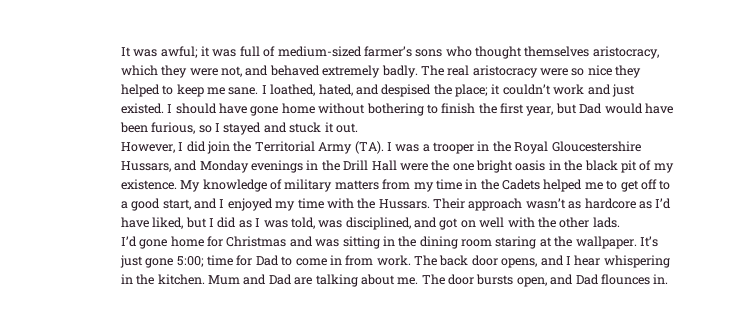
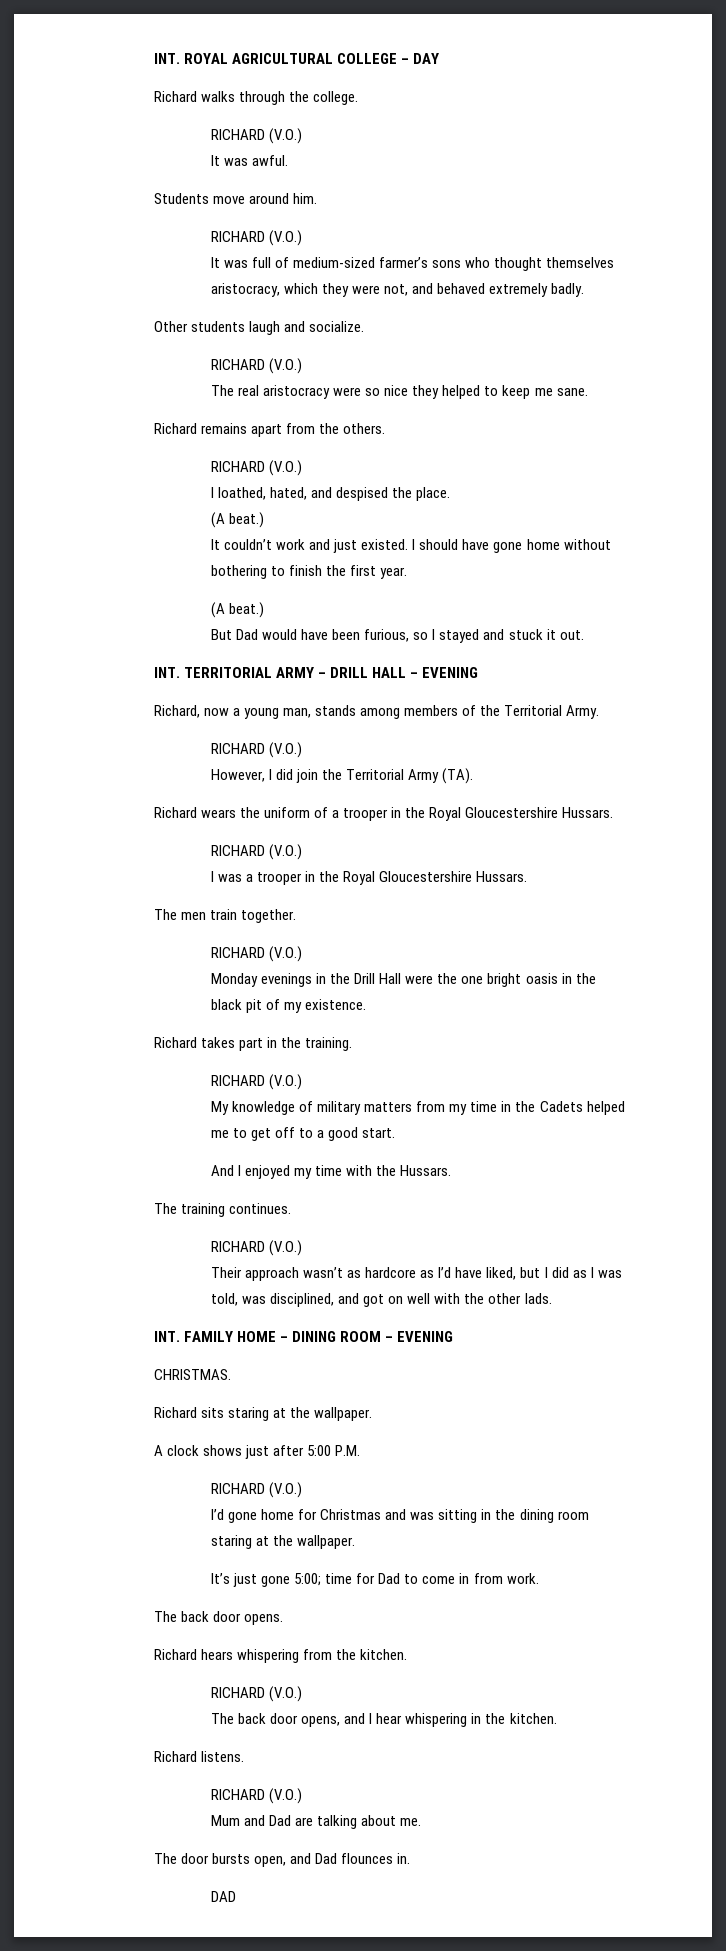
[120,46,211,58] It was awful; it -> [153,53,439,64] [153,91,358,105] [211,128,303,144] [211,155,289,166] [153,193,317,204] [211,230,303,246] [211,257,221,268] INT. ROYAL AGRICULTURAL COLLEGE – DAY // Richard walks through the college. // RICHARD (V.O.) // It was awful. // Students move around him. // RICHARD (V.O.) // It
(418, 71) none -> [153,321,364,335] [211,358,303,374] // Other students laugh and socialize. // RICHARD (V.O.) //
(259, 91) none -> [153,423,385,437] [211,460,303,476] // Richard remains apart from the others. // RICHARD (V.O.) //
[455,84,501,97] place; it -> [416,487,451,501] [211,512,265,528] [211,539,221,550] place. // (A beat.) // It
[526,103,577,116] year, but -> [380,567,408,579] [211,602,265,618] [211,629,233,640] year. // (A beat.) // But
(358, 128) none -> [153,667,478,678] [153,705,600,719] [211,742,303,758] // INT. TERRITORIAL ARMY – DRILL HALL – EVENING // Richard, now a young man, stands among members of the Territorial Army. // RICHARD (V.O.)
(384, 147) none -> [153,807,614,821] [211,844,303,860] // Richard wears the uniform of a trooper in the Royal Gloucestershire Hussars. // RICHARD (V.O.) //
[120,160,198,172] Hussars, and -> [476,871,528,882] [153,909,296,923] [211,946,303,962] Hussars. // The men train together. // RICHARD (V.O.) //
(177, 184) none -> [153,1037,352,1051] [211,1074,303,1090] // Richard takes part in the training. // RICHARD (V.O.) //
[162,198,218,210] start, and -> [362,1128,396,1138] [211,1165,235,1176] start. // And
(430, 204) none -> [153,1203,291,1217] [211,1240,303,1256] // The training continues. // RICHARD (V.O.) //
(620, 222) none -> [153,1331,453,1342] [153,1369,231,1380] [153,1407,372,1421] [153,1445,360,1459] [211,1482,303,1498] // INT. FAMILY HOME – DINING ROOM – EVENING // CHRISTMAS. // Richard sits staring at the wallpaper. // A clock shows just after 5:00 P.M. // RICHARD (V.O.)
(637, 242) none -> (356, 1542) //
(411, 260) none -> [153,1611,283,1625] [153,1649,407,1663] [211,1686,303,1702] // The back door opens. // Richard hears whispering from the kitchen. // RICHARD (V.O.) //
(205, 279) none -> [153,1751,244,1762] [211,1788,303,1804] // Richard listens. // RICHARD (V.O.) //
(419, 281) none -> (422, 1822) //
(669, 279) none -> [211,1891,237,1902] // DAD

